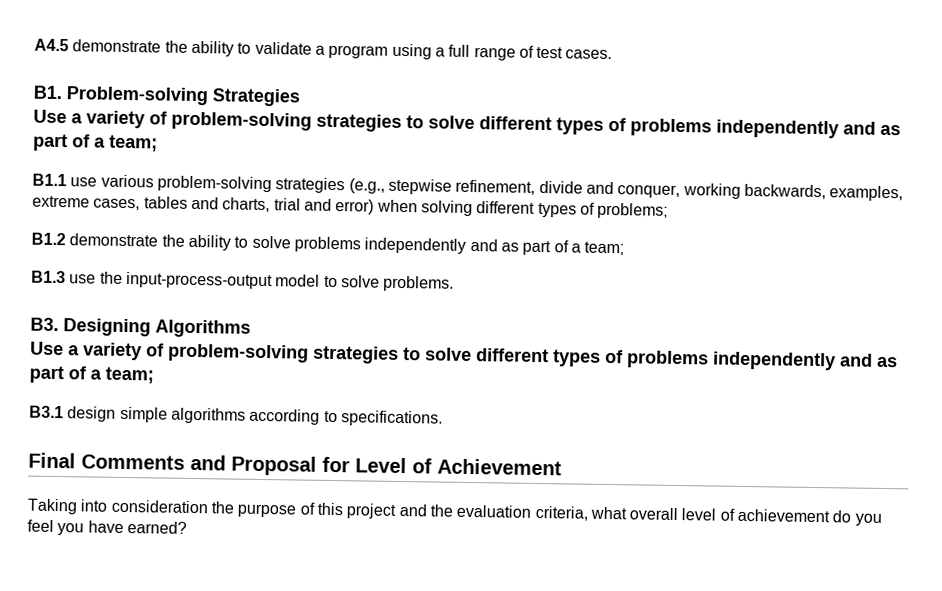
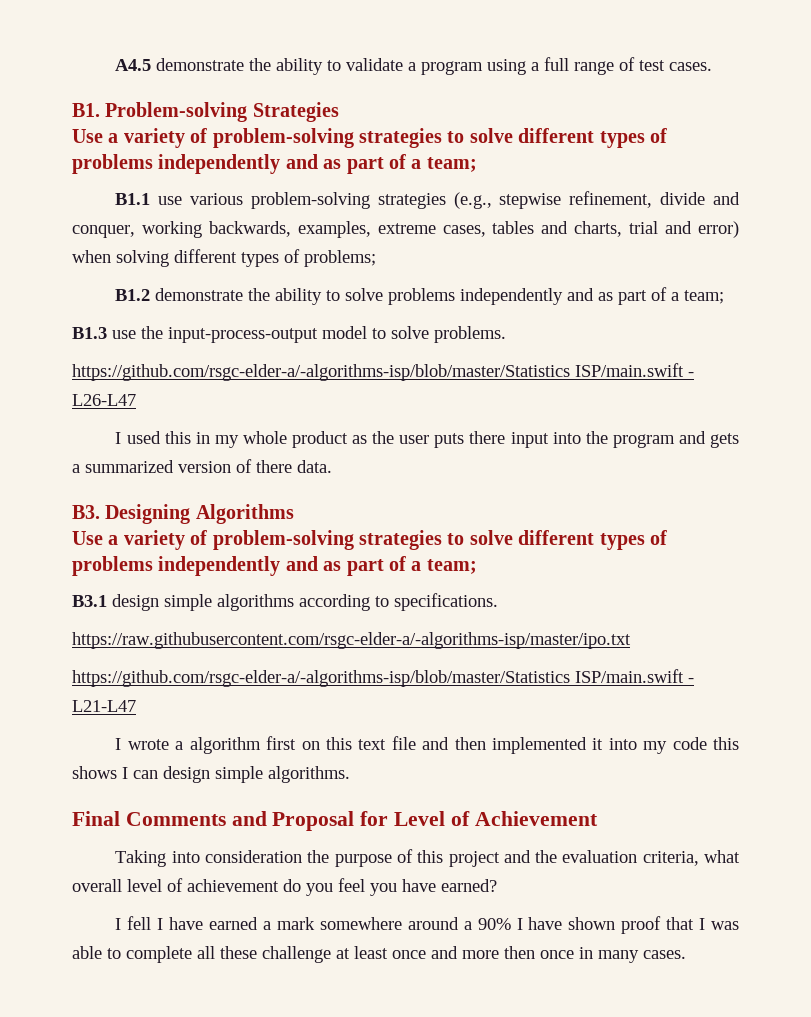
(455, 283) none -> [72,363,694,381] [72,394,136,406] [115,431,739,448] [72,459,332,473] // https://github.com/rsgc-elder-a/-algorithms-isp/blob/master/Statistics ISP/main.swift - L26-L47 // I used this in my whole product as the user puts there input into the program and gets a summarized version of there data.
(443, 418) none -> [72,632,631,649] [72,669,694,687] [72,700,136,712] [115,736,739,754] [72,766,350,783] // https://raw.githubusercontent.com/rsgc-elder-a/-algorithms-isp/master/ipo.txt // https://github.com/rsgc-elder-a/-algorithms-isp/blob/master/Statistics ISP/main.swift - L21-L47 // I wrote a algorithm first on this text file and then implemented it into my code this shows I can design simple algorithms.
(187, 527) none -> [115,916,739,934] [72,946,686,963] // I fell I have earned a mark somewhere around a 90% I have shown proof that I was able to complete all these challenge at least once and more then once in many cases.

